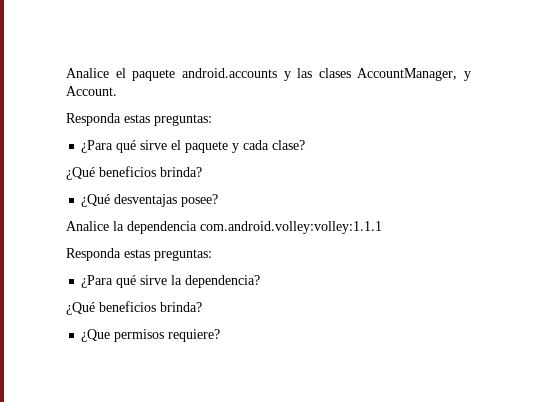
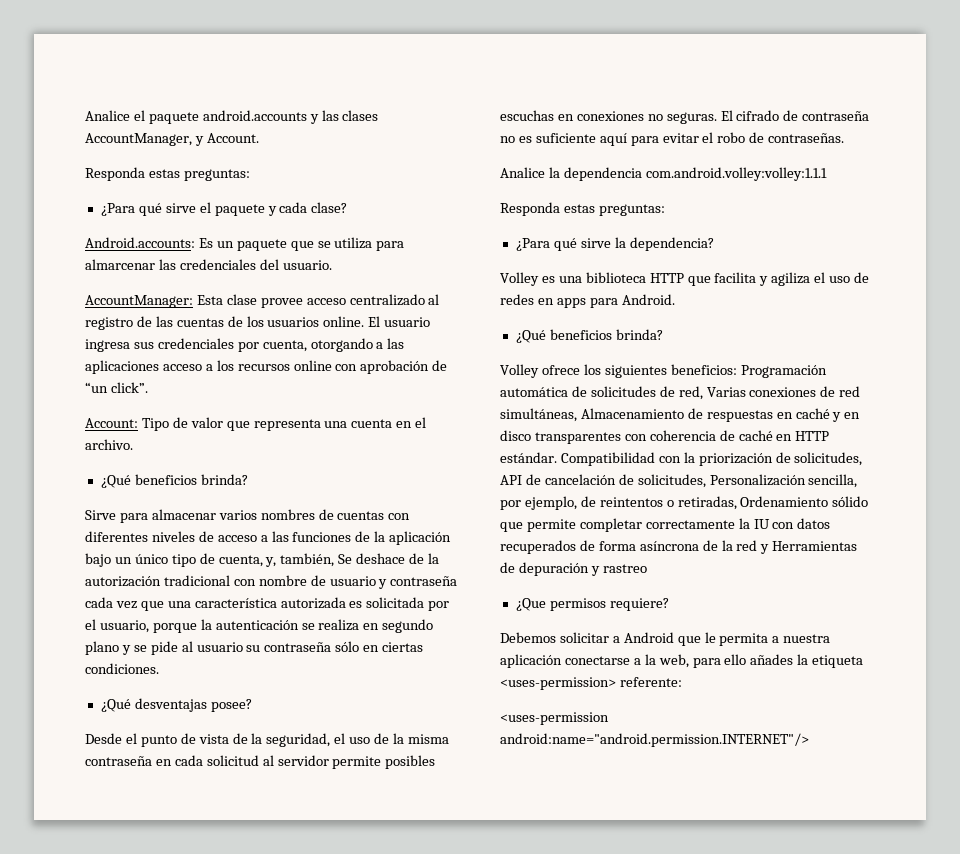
[66,166,202,180] [81,194,219,207] ¿Qué beneficios brinda? // ¿Qué desventajas posee? -> [85,237,405,251] [85,259,332,270] [85,294,440,308] [85,316,431,330] [85,338,405,352] [85,360,448,374] [85,382,148,393] [85,417,427,431] [85,439,133,450] [100,474,248,488] [85,509,411,523] [85,531,452,545] [85,553,440,567] [85,575,458,589] [85,597,450,611] [85,619,434,633] [85,641,424,655] [85,663,159,674] [100,698,252,712] [85,733,449,747] [85,755,436,769] [500,110,870,124] [500,132,845,146] Android.accounts: Es un paquete que se utiliza para almarcenar las credenciales del usuario. // AccountManager: Esta clase provee acceso centralizado al registro de las cuentas de los usuarios online. El usuario ingresa sus credenciales por cuenta, otorgando a las aplicaciones acceso a los recursos online con aprobación de “un click”. // Account: Tipo de valor que representa una cuenta en el archivo. // ¿Qué beneficios brinda? // Sirve para almacenar varios nombres de cuentas con diferentes niveles de acceso a las funciones de la aplicación bajo un único tipo de cuenta, y, también, Se deshace de la autorización tradicional con nombre de usuario y contraseña cada vez que una característica autorizada es solicitada por el usuario, porque la autenticación se realiza en segundo plano y se pide al usuario su contraseña sólo en ciertas condiciones. // ¿Qué desventajas posee? // Desde el punto de vista de la seguridad, el uso de la misma contraseña en cada solicitud al servidor permite posibles escuchas en conexiones no seguras. El cifrado de contraseña no es suficiente aquí para evitar el robo de contraseñas.
[66,301,202,315] [81,329,221,342] ¿Qué beneficios brinda? // ¿Que permisos requiere? -> [500,272,870,286] [500,294,675,308] [515,329,663,343] [500,364,827,378] [500,386,861,400] [500,408,861,422] [500,430,830,444] [500,452,863,466] [500,474,858,488] [500,496,869,510] [500,518,831,532] [500,540,858,554] [500,562,647,576] [515,598,669,611] [500,632,831,646] [500,654,864,668] [500,677,682,690] [500,712,609,725] [500,733,809,747] Volley es una biblioteca HTTP que facilita y agiliza el uso de redes en apps para Android. // ¿Qué beneficios brinda? // Volley ofrece los siguientes beneficios: Programación automática de solicitudes de red, Varias conexiones de red simultáneas, Almacenamiento de respuestas en caché y en disco transparentes con coherencia de caché en HTTP estándar. Compatibilidad con la priorización de solicitudes, API de cancelación de solicitudes, Personalización sencilla, por ejemplo, de reintentos o retiradas, Ordenamiento sólido que permite completar correctamente la IU con datos recuperados de forma asíncrona de la red y Herramientas de depuración y rastreo // ¿Que permisos requiere? // Debemos solicitar a Android que le permita a nuestra aplicación conectarse a la web, para ello añades la etiqueta <uses-permission> referente: // <uses-permission android:name="android.permission.INTERNET"/>

